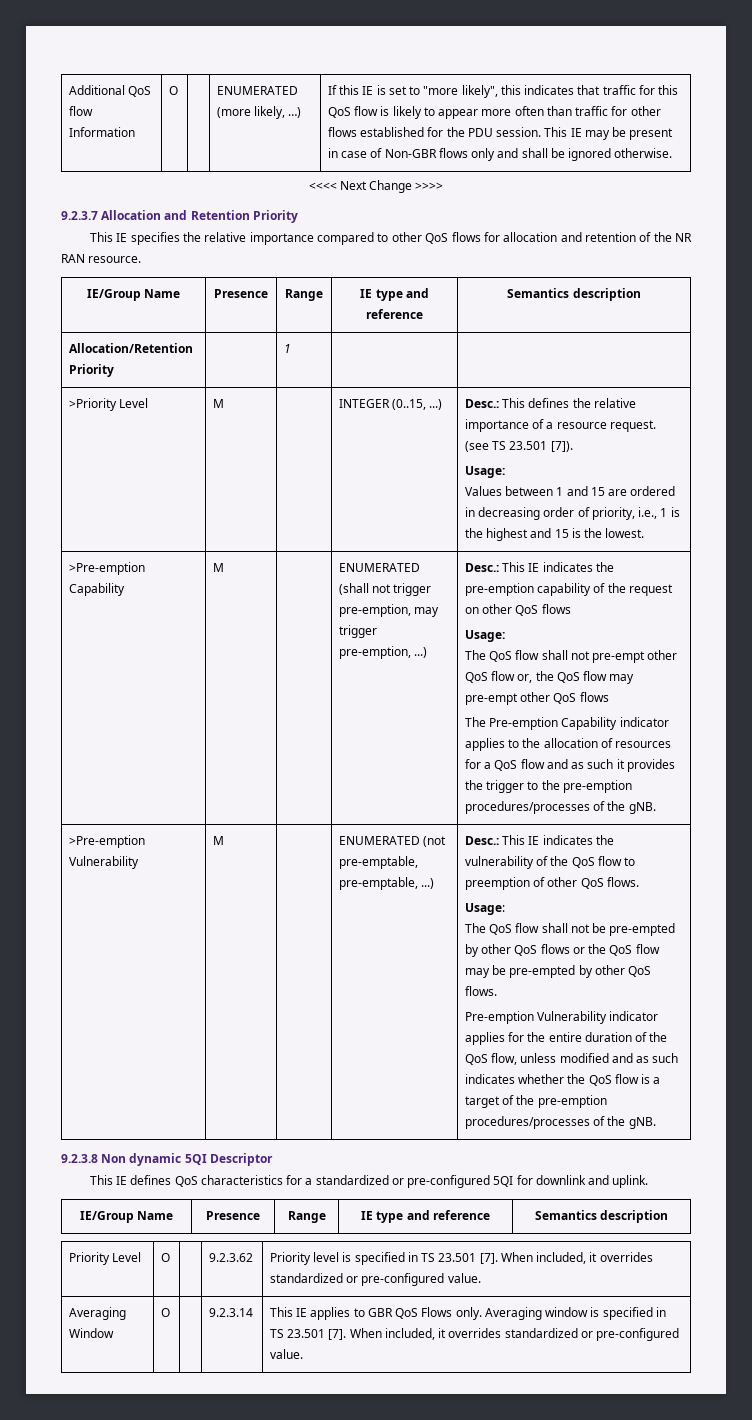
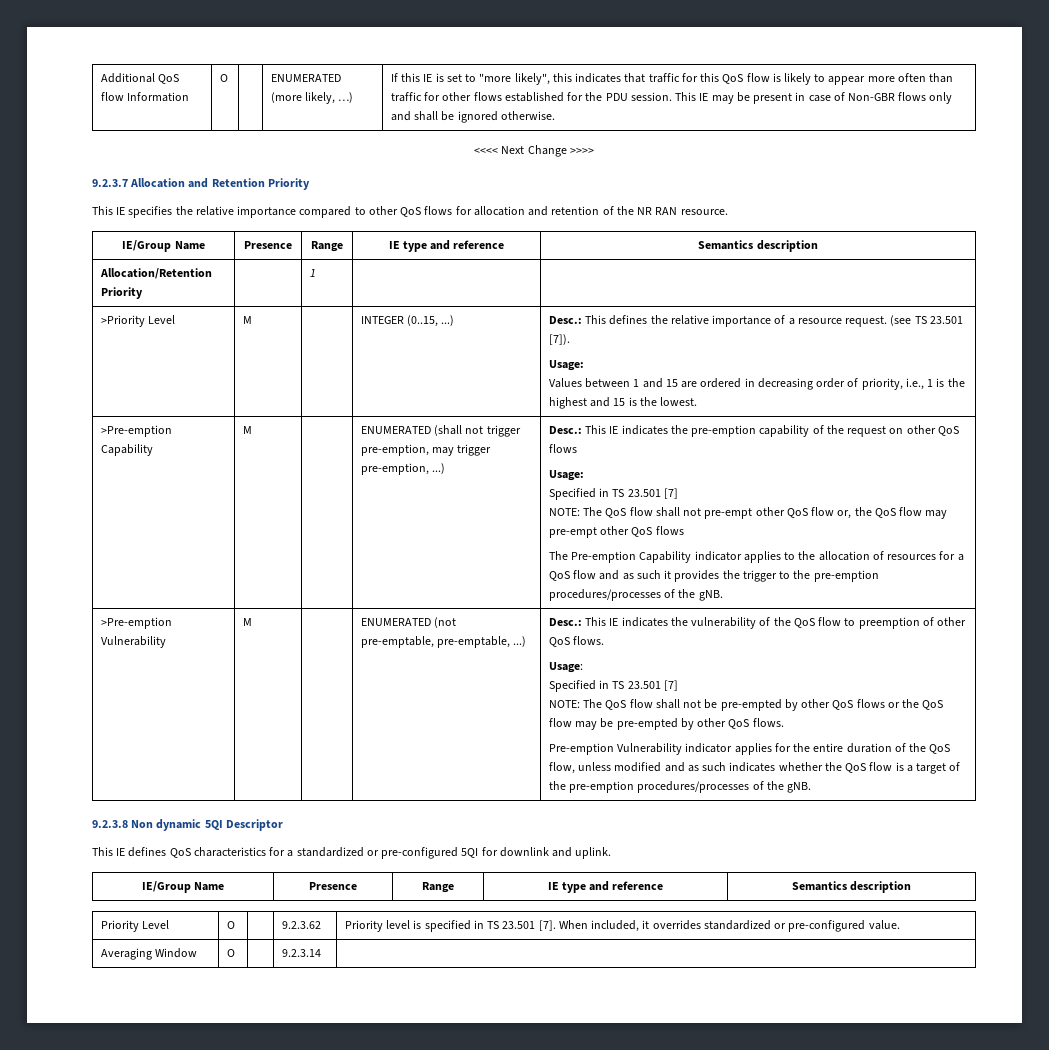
(505, 636) none -> [548,488,678,500] [548,508,580,516] Specified in TS 23.501 [7] // NOTE:
(505, 909) none -> [548,680,678,692] [548,700,580,708] Specified in TS 23.501 [7] // NOTE:
[269,1307,666,1320] [269,1328,680,1341] [269,1349,303,1359] This IE applies to GBR QoS Flows only. Averaging window is specified in TS 23.501 [7]. When included, it overrides standardized or pre-configured value. -> (321, 953) none

